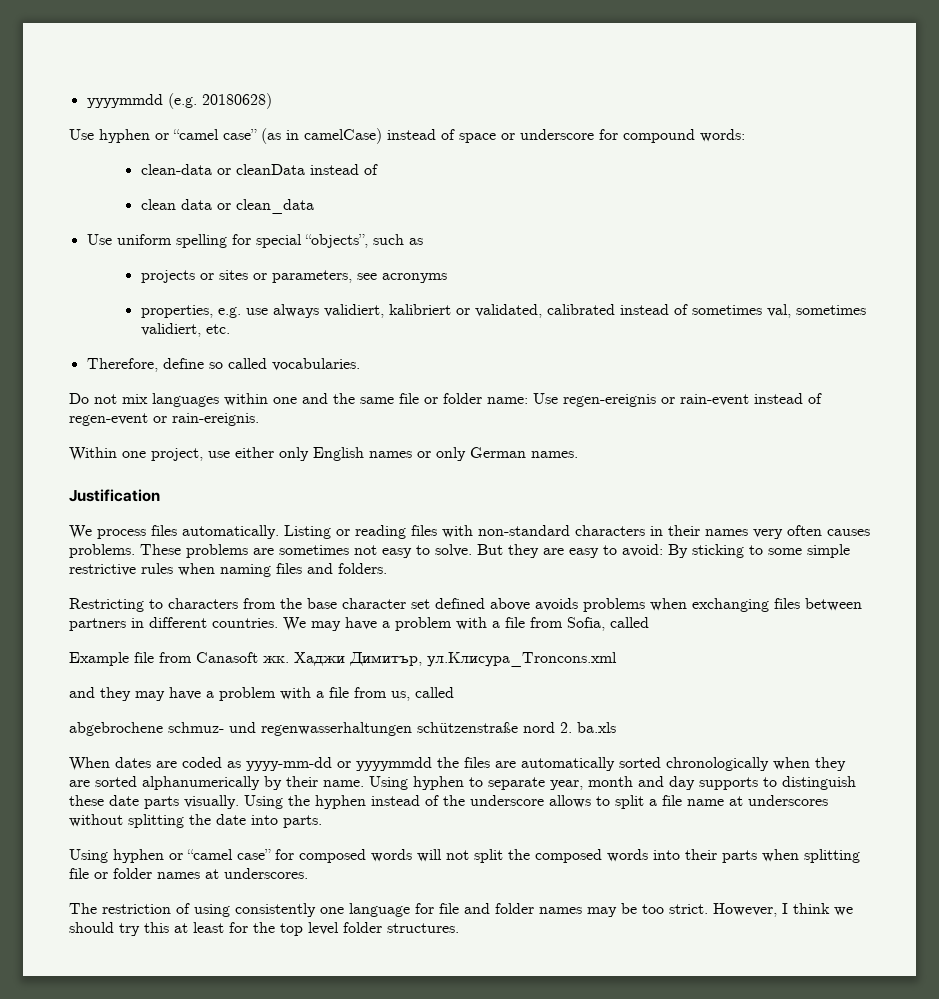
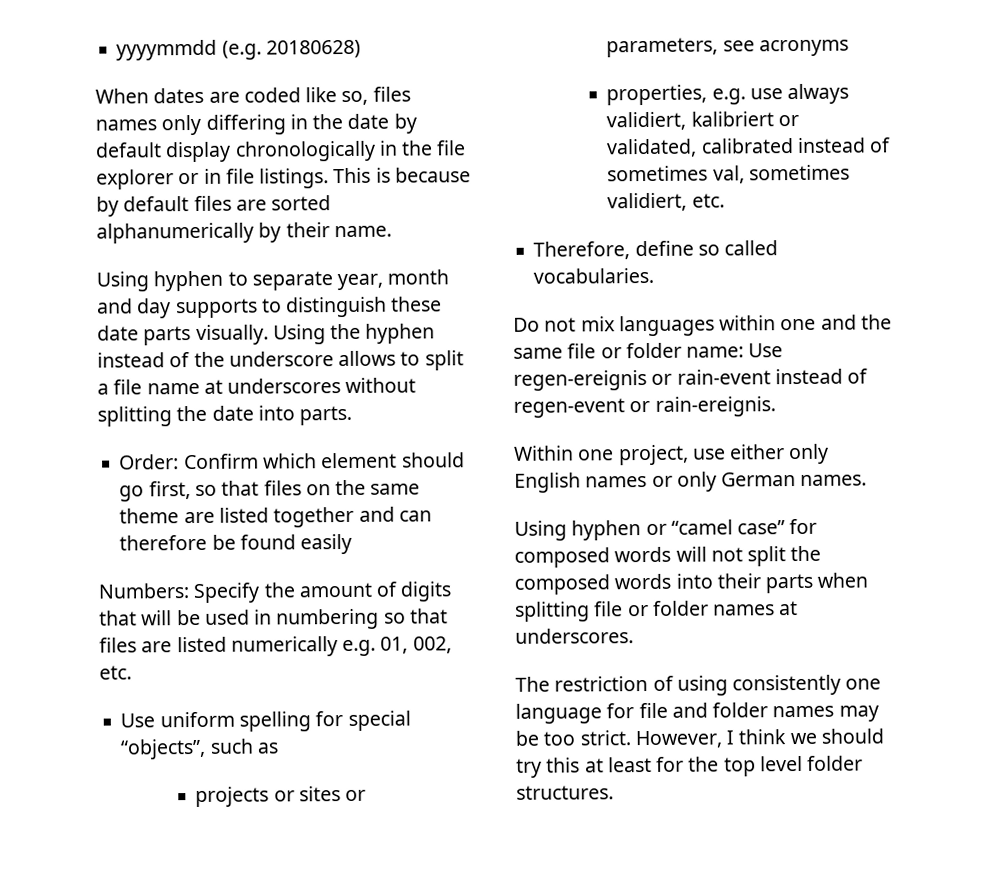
[69,128,745,144] [140,164,378,175] [140,199,314,214] Use hyphen or “camel case” (as in camelCase) instead of space or underscore for compound words: // clean-data or cleanData instead of // clean data or clean_data -> [95,86,411,106] [95,113,417,136] [95,140,467,163] [96,167,471,190] [96,195,332,217] [96,222,392,244] [96,269,450,292] [97,296,443,319] [97,323,436,346] [97,350,464,371] [97,377,417,395] [97,405,353,427] [119,452,465,470] [119,479,421,502] [119,506,432,528] [119,533,353,555] [98,581,453,604] [99,608,448,630] [99,636,452,657] [99,665,132,680] When dates are coded like so, files names only differing in the date by default display chronologically in the file explorer or in file listings. This is because by default files are sorted alphanumerically by their name. // Using hyphen to separate year, month and day supports to distinguish these date parts visually. Using the hyphen instead of the underscore allows to split a file name at underscores without splitting the date into parts. // Order: Confirm which element should go first, so that files on the same theme are listed together and can therefore be found easily // Numbers: Specify the amount of digits that will be used in numbering so that files are listed numerically e.g. 01, 002, etc.
[69,489,160,502] [69,525,870,539] [69,544,850,558] [69,563,387,577] [69,598,862,612] [69,617,649,631] [69,652,617,667] [69,687,454,701] [69,722,616,736] [69,757,846,771] [69,776,856,790] [69,795,828,809] [69,814,322,828] // Justification // We process files automatically. Listing or reading files with non-standard characters in their names very often causes problems. These problems are sometimes not easy to solve. But they are easy to avoid: By sticking to some simple restrictive rules when naming files and folders. // Restricting to characters from the base character set defined above avoids problems when exchanging files between partners in different countries. We may have a problem with a file from Sofia, called // Example file from Canasoft жк. Хаджи Димитър, ул.Клисура_Troncons.xml // and they may have a problem with a file from us, called // abgebrochene schmuz- und regenwasserhaltungen schützenstraße nord 2. ba.xls // When dates are coded as yyyy-mm-dd or yyyymmdd the files are automatically sorted chronologically when they are sorted alphanumerically by their name. Using hyphen to separate year, month and day supports to distinguish these date parts visually. Using the hyphen instead of the underscore allows to split a file name at underscores without splitting the date into parts. -> (868, 480) none

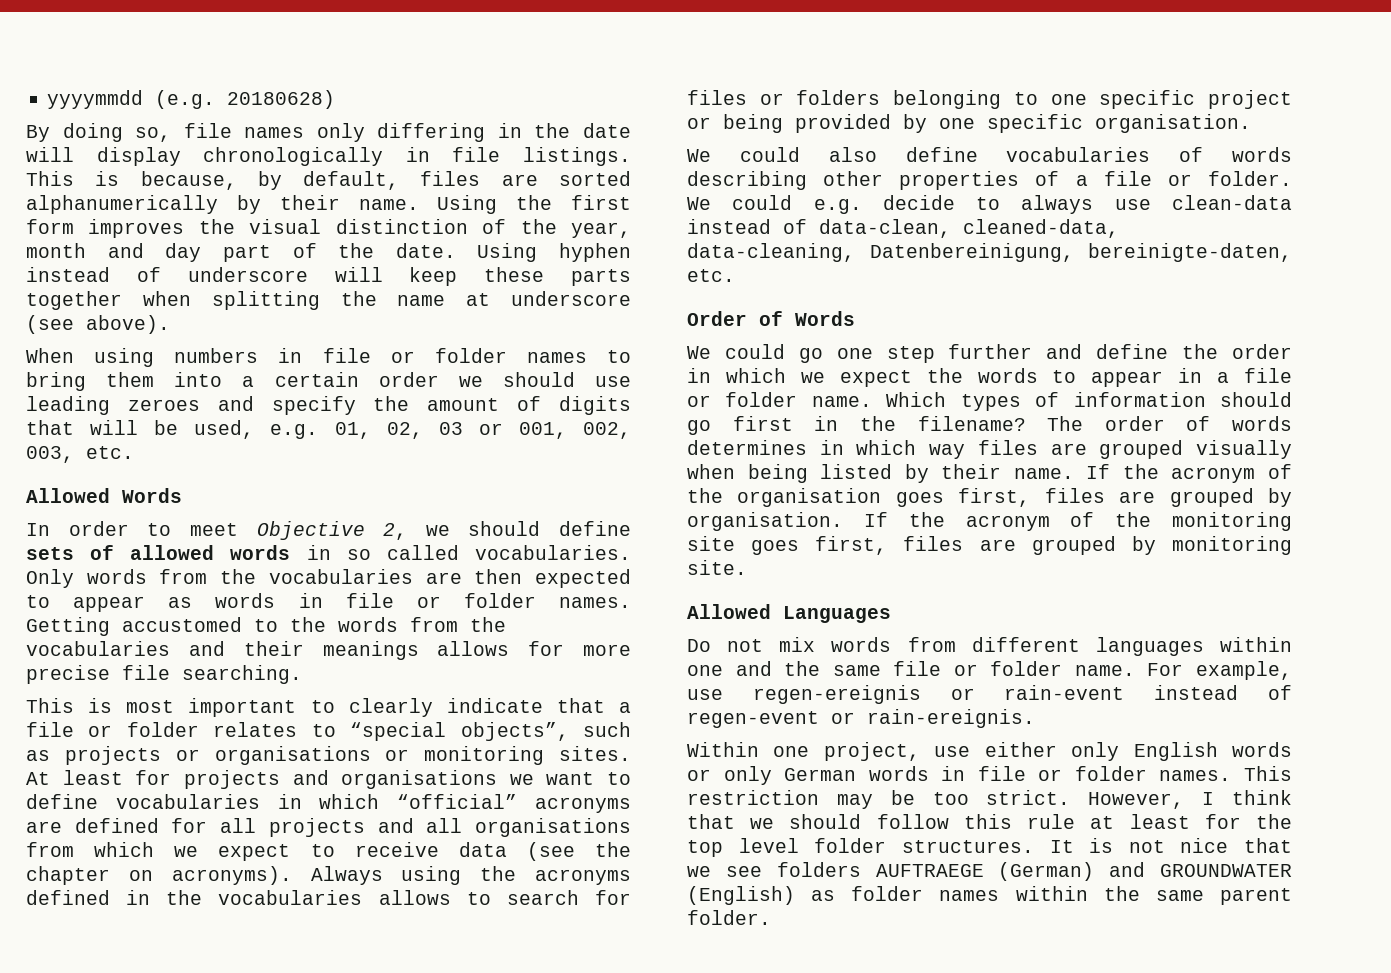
[95,86,411,106] When dates are coded like so, files -> [26,123,232,142] By doing so, file
[393,113,417,134] [95,142,162,158] by default -> [26,147,74,162] will
[401,140,467,156] [96,168,222,190] the file explorer or in -> (430, 154) none
[394,167,471,183] [96,196,190,217] because by default -> [140,171,400,190] because, by default,
[96,269,450,292] [97,296,443,319] [97,323,436,346] [97,350,464,371] [97,377,417,395] [97,405,353,427] [119,452,465,470] [119,479,421,502] [119,506,432,528] [119,533,353,555] [98,582,261,604] // Using hyphen to separate year, month and day supports to distinguish these date parts visually. Using the hyphen instead of the underscore allows to split a file name at underscores without splitting the date into parts. // Order: Confirm which element should go first, so that files on the same theme are listed together and can therefore be found easily // Numbers: Specify -> [437,195,631,214] [26,219,632,238] [26,243,631,262] [26,267,631,286] [26,291,631,310] [26,315,170,334] [26,348,631,367] [26,372,631,391] [26,396,356,415] Using the first form improves the visual distinction of the year, month and day part of the date. Using hyphen instead of underscore will keep these parts together when splitting the name at underscore (see above). // When using numbers in file or folder names to bring them into a certain order we should use leading zeroes and specify
[204,608,448,630] [99,636,452,657] [99,665,132,680] [120,710,411,732] [120,738,279,760] [195,786,367,808] [606,37,849,58] [606,83,850,106] [606,111,799,131] [606,137,892,158] [607,164,850,184] [607,192,725,212] [533,240,779,260] [533,267,655,284] used in numbering so that files are listed numerically e.g. 01, 002, etc. // Use uniform spelling for special “objects”, such as // projects or sites or parameters, see acronyms // properties, e.g. use always validiert, kalibriert or validated, calibrated instead of sometimes val, sometimes validiert, etc. // Therefore, define so called vocabularies. -> [194,420,632,439] [26,446,134,463] [26,488,182,503] [26,521,631,540] [26,545,632,560] [26,569,631,588] [26,593,631,612] [26,617,506,636] [26,641,631,660] [26,665,302,684] [26,698,631,717] [26,722,632,741] [26,746,631,765] [26,770,631,789] [26,794,631,813] [26,818,631,837] [26,842,631,861] [26,866,631,885] [26,890,631,905] [687,90,1292,109] [687,114,1251,133] [687,147,1292,162] [687,171,1292,190] [687,195,1292,214] [687,219,1119,238] [687,243,1292,262] [687,269,735,282] [687,311,855,326] [687,344,1292,363] [687,368,1292,387] [687,392,1292,411] [687,416,1292,435] [687,440,1292,459] [687,464,1292,483] [687,488,1292,507] [687,512,1292,531] [687,536,1292,555] [687,560,747,575] [687,604,891,623] used, e.g. 01, 02, 03 or 001, 002, 003, etc. // Allowed Words // In order to meet Objective 2, we should define sets of allowed words in so called vocabularies. Only words from the vocabularies are then expected to appear as words in file or folder names. Getting accustomed to the words from the vocabularies and their meanings allows for more precise file searching. // This is most important to clearly indicate that a file or folder relates to “special objects”, such as projects or organisations or monitoring sites. At least for projects and organisations we want to define vocabularies in which “official” acronyms are defined for all projects and all organisations from which we expect to receive data (see the chapter on acronyms). Always using the acronyms defined in the vocabularies allows to search for files or folders belonging to one specific project or being provided by one specific organisation. // We could also define vocabularies of words describing other properties of a file or folder. We could e.g. decide to always use clean-data instead of data-clean, cleaned-data, data-cleaning, Datenbereinigung, bereinigte-daten, etc. // Order of Words // We could go one step further and define the order in which we expect the words to appear in a file or folder name. Which types of information should go first in the filename? The order of words determines in which way files are grouped visually when being listed by their name. If the acronym of the organisation goes first, files are grouped by organisation. If the acronym of the monitoring site goes first, files are grouped by monitoring site. // Allowed Languages
(615, 324) none -> [831,637,1080,652] words from different
[686,343,784,358] name: Use -> [1074,661,1292,680] [687,689,723,700] name. For example, use
[585,475,648,488] names -> [1232,742,1292,757] words
[800,474,868,486] [514,518,818,541] [514,545,822,568] [514,572,869,595] [515,600,799,622] [515,628,634,644] [515,674,882,696] [515,702,835,724] names. // Using hyphen or “camel case” for composed words will not split the composed words into their parts when splitting file or folder names at underscores. // The restriction of using consistently one language for file and folder names -> [868,766,1292,781] [687,790,819,805] words in file or folder names. This restriction
[789,728,884,745] [516,757,581,778] we should try this -> [687,814,1076,829] that we should follow this rule
(614, 792) none -> [1049,838,1292,853] [687,862,1292,881] [687,886,1292,905] [687,910,771,925] It is not nice that we see folders AUFTRAEGE (German) and GROUNDWATER (English) as folder names within the same parent folder.

